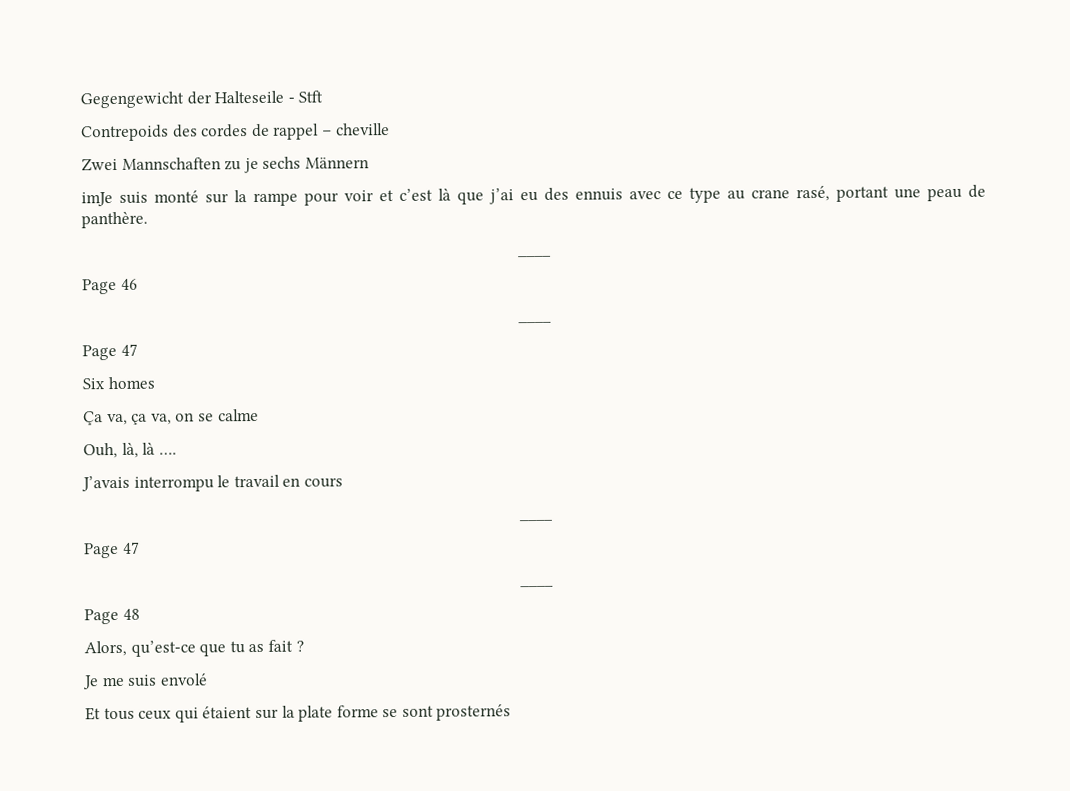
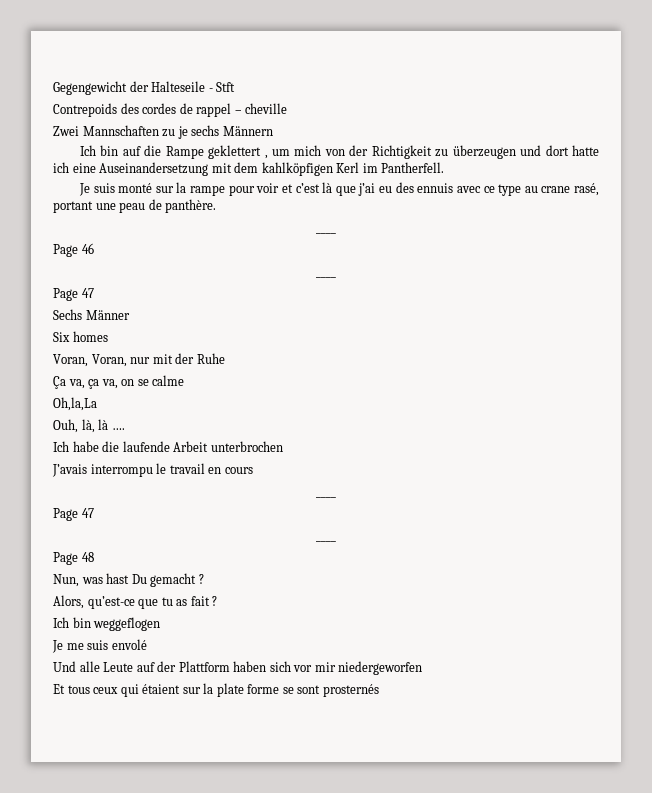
[81,192,113,207] imJe -> [79,145,599,159] [53,162,445,176] [78,183,90,196] Ich bin auf die Rampe geklettert , um mich von der Richtigkeit zu überzeugen und dort hatte ich eine Auseinandersetzung mit dem kahlköpfigen Kerl im Pantherfell. // Je
(138, 349) none -> [53,309,130,320] // Sechs Männer
(155, 383) none -> [53,353,225,367] // Voran, Voran, nur mit der Ruhe
(259, 415) none -> [53,397,97,411] // Oh,la,La
(177, 453) none -> [53,441,283,452] // Ich habe die laufende Arbeit unterbrochen
(140, 614) none -> [53,573,204,587] // Nun, was hast Du gemacht ?
(304, 646) none -> [53,617,161,631] // Ich bin weggeflogen
(208, 679) none -> [53,661,423,675] // Und alle Leute auf der Plattform haben sich vor mir niedergeworfen

